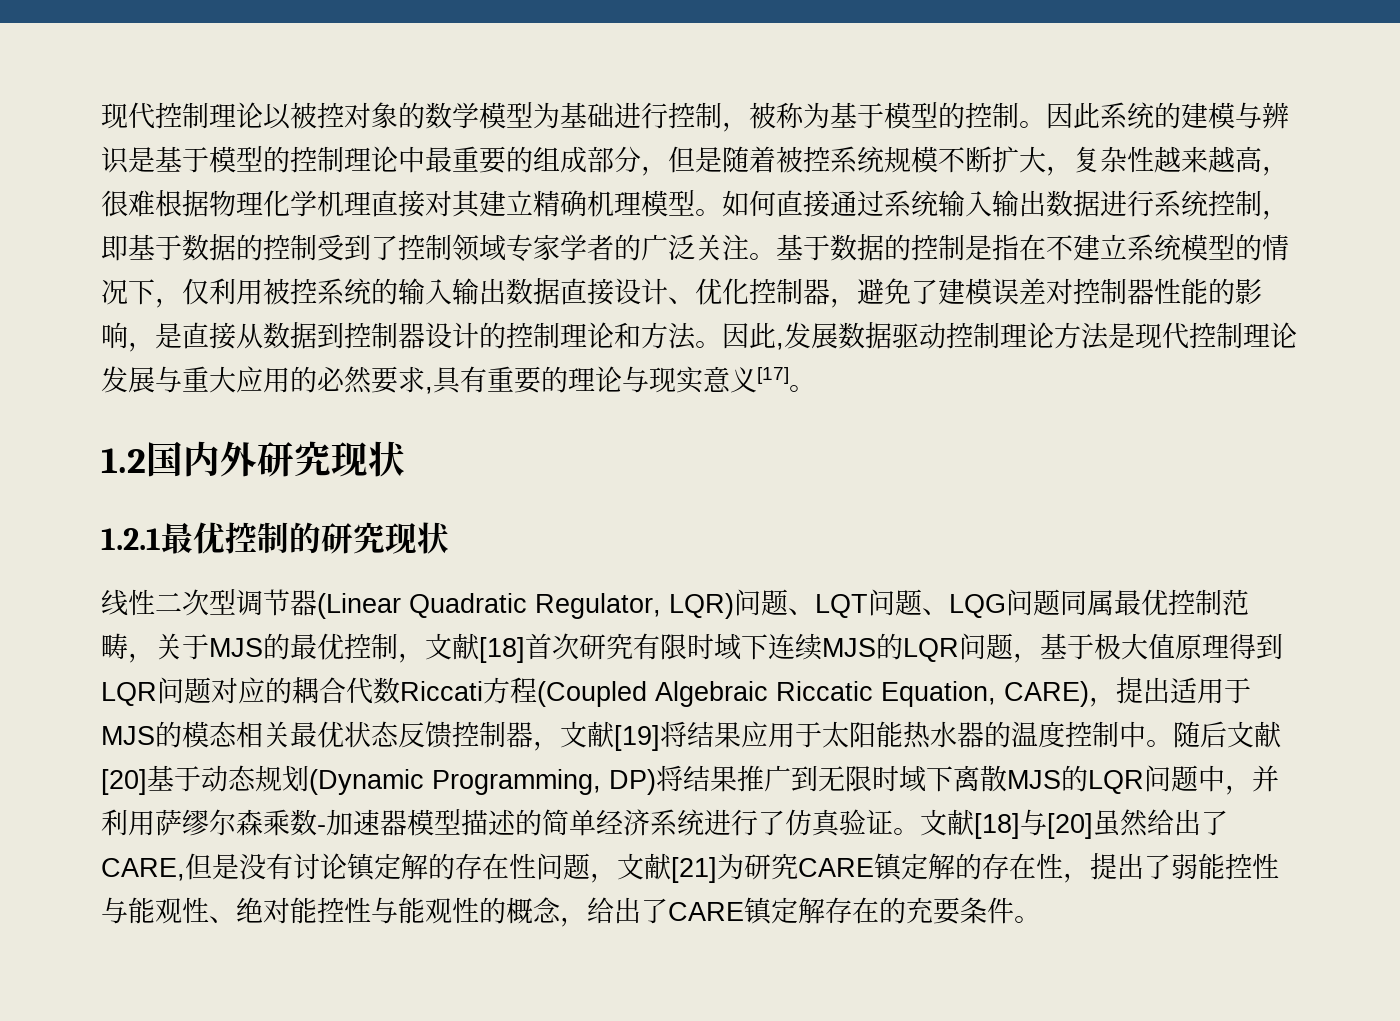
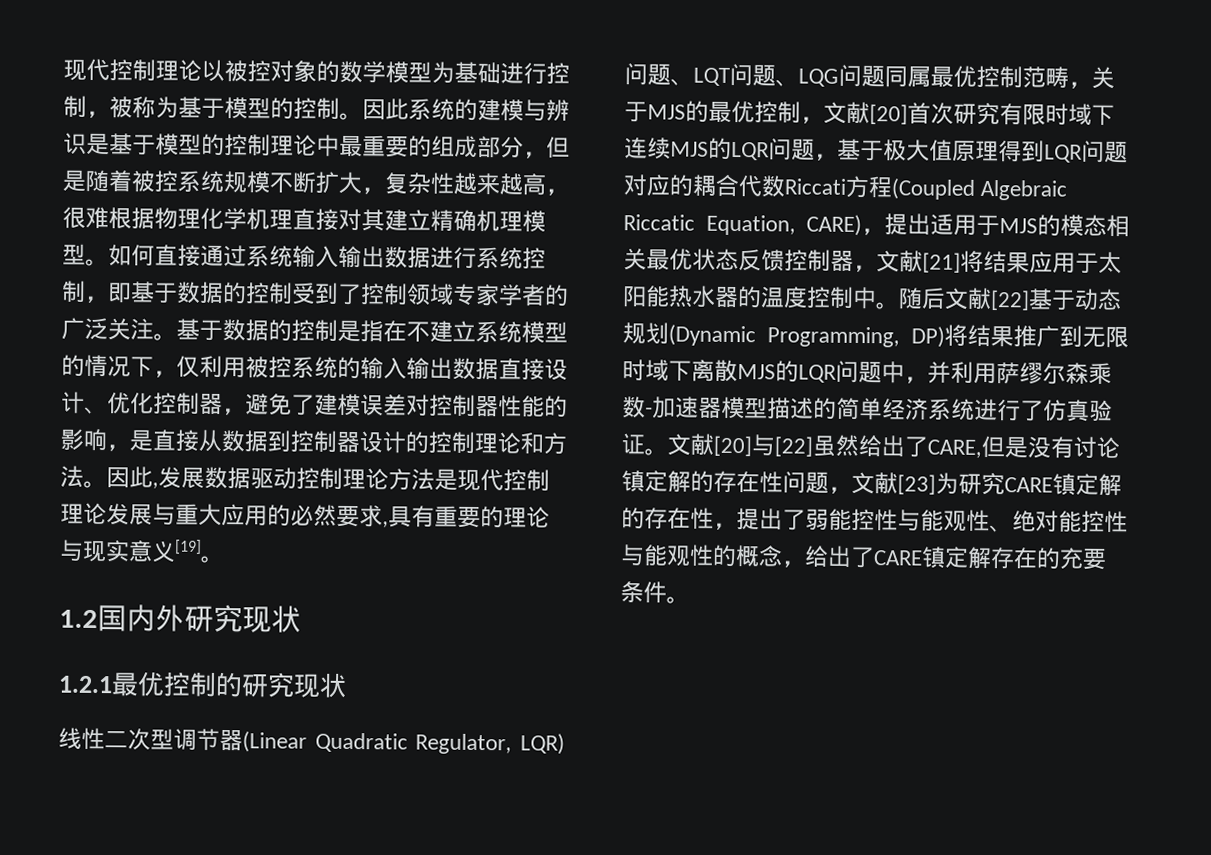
[757,367,789,384] [17] -> [174,539,202,555] [19]
[479,637,525,663] [18] -> [869,104,908,125] [20]
[614,725,660,751] [19] -> [922,252,961,273] [21]
[101,769,147,795] [20] -> [990,290,1030,311] [22]
[974,809,1093,839] [18]与[20] -> [713,434,813,457] [20]与[22]
[671,857,717,883] [21] -> [897,474,936,495] [23]

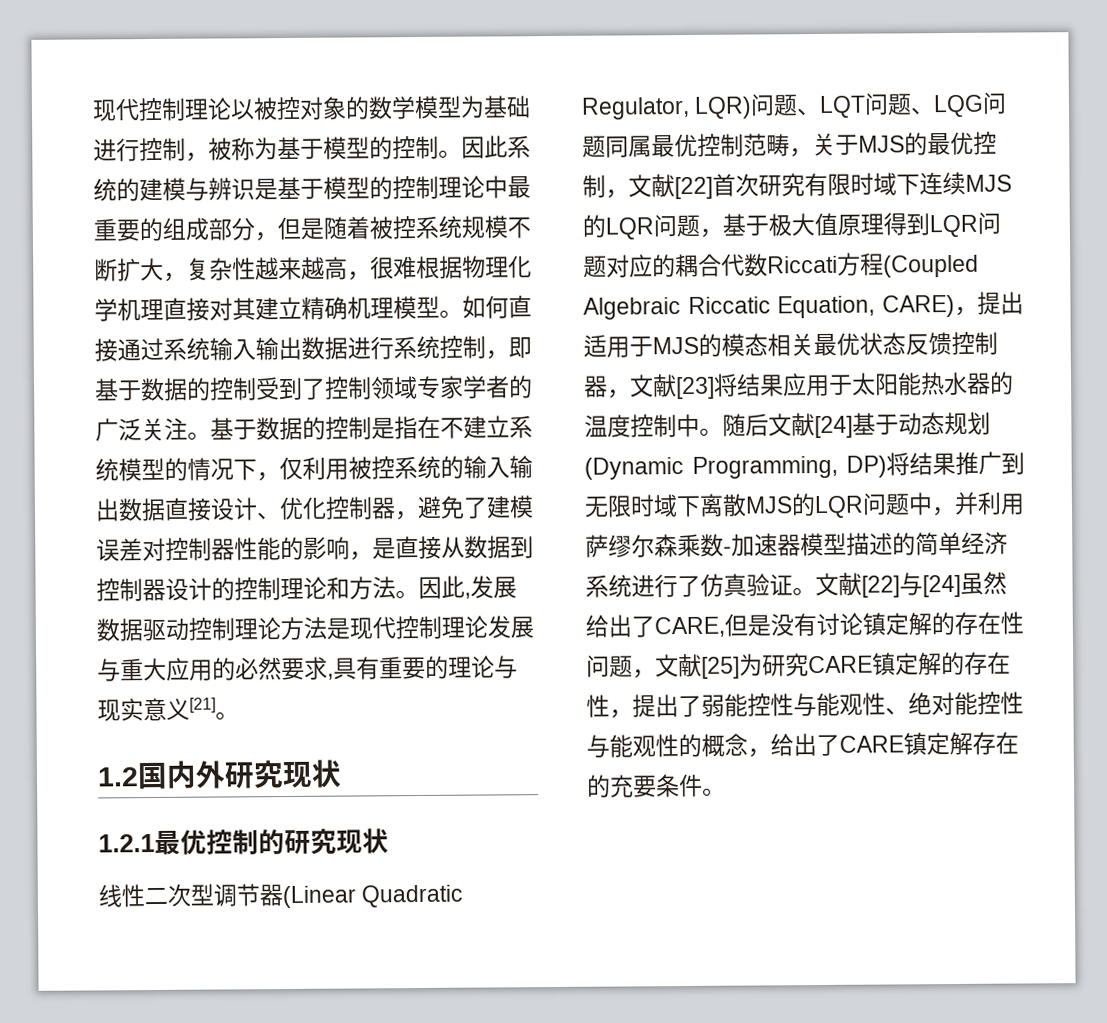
[174,539,202,555] [19] -> [189,697,216,713] [21]
[869,104,908,125] [20] -> [674,176,713,200] [22]
[922,252,961,273] [21] -> [675,376,715,400] [23]
[990,290,1030,311] [22] -> [814,415,853,439] [24]
[713,434,813,457] [20]与[22] -> [861,572,961,598] [22]与[24]
[897,474,936,495] [23] -> [701,656,740,679] [25]

